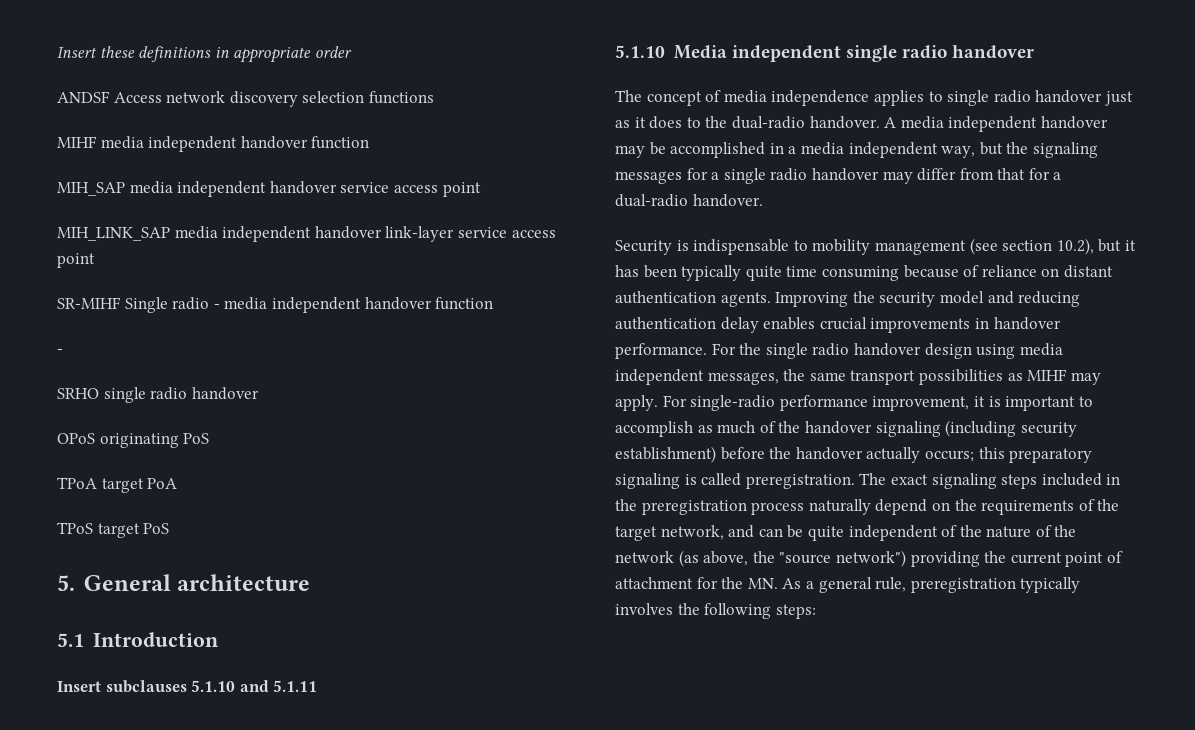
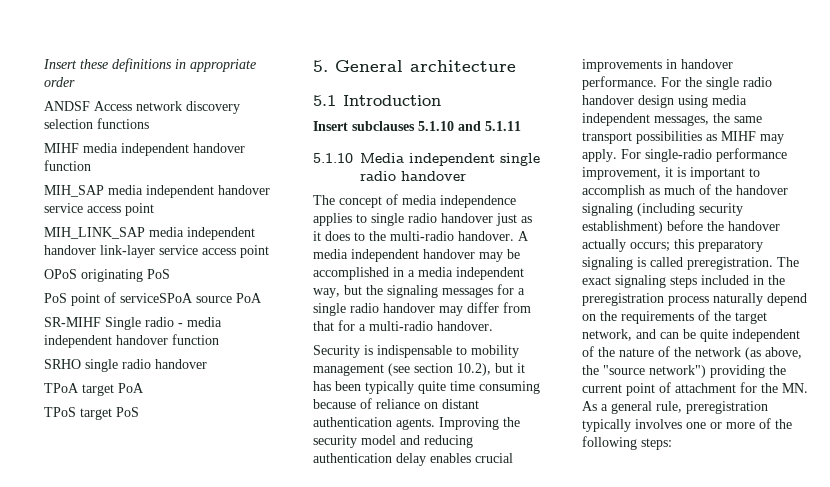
(95, 260) none -> [44,269,170,282] [44,292,262,306] // OPoS originating PoS // PoS point of serviceSPoA source PoA
[57,349,63,354] // - -> (219, 339) none
[57,433,210,448] // OPoS originating PoS -> (207, 364) none
[731,116,805,129] dual-radio -> [390,231,454,241] multi-radio
[615,194,688,207] dual-radio -> [369,321,433,331] multi-radio
(673, 609) none -> [686,418,771,429] one or more of

